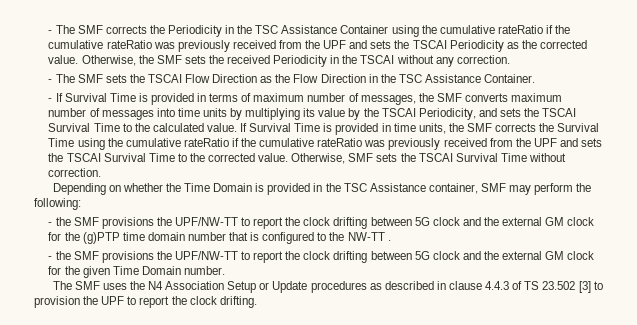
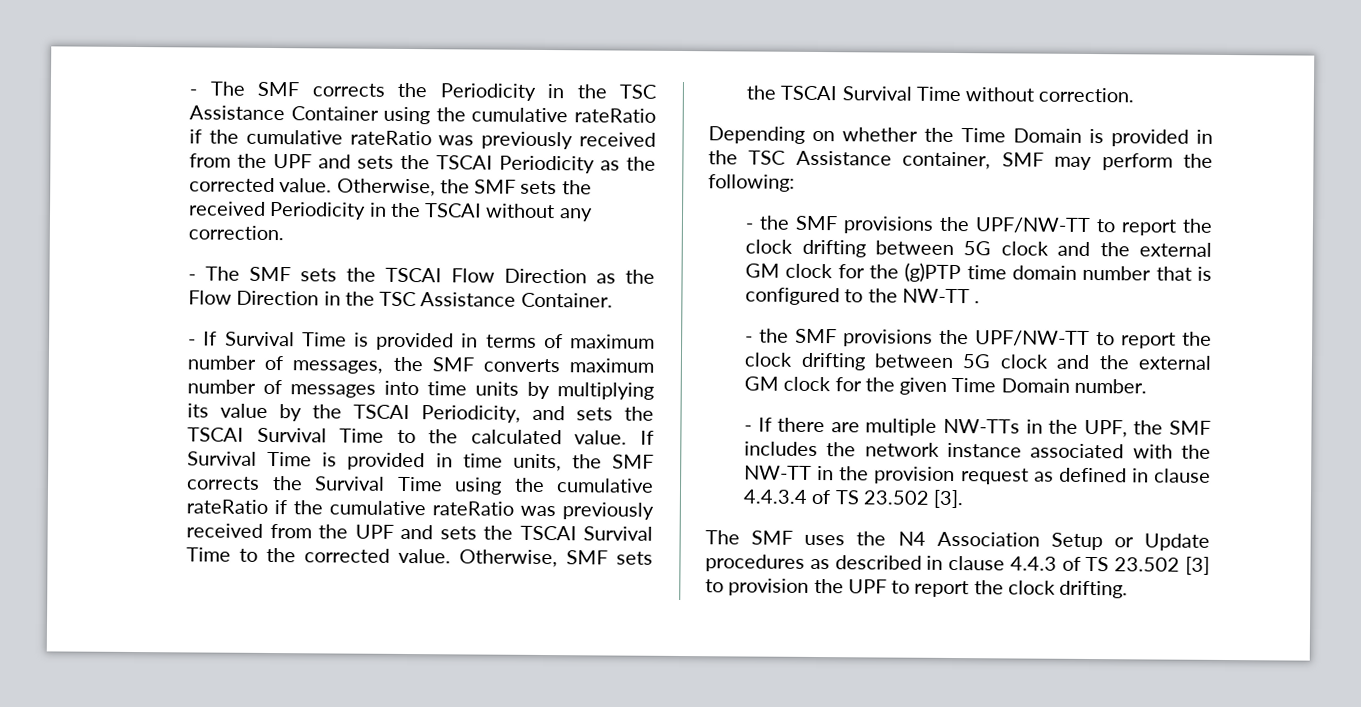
(225, 270) none -> [744,417,1211,438] [744,441,1211,459] [744,465,1211,485] [743,489,965,509] // - If there are multiple NW-TTs in the UPF, the SMF includes the network instance associated with the NW-TT in the provision request as defined in clause 4.4.3.4 of TS 23.502 [3].

